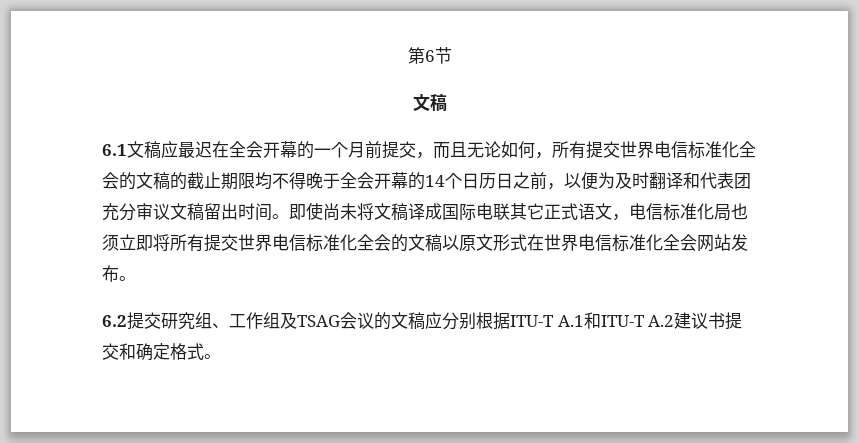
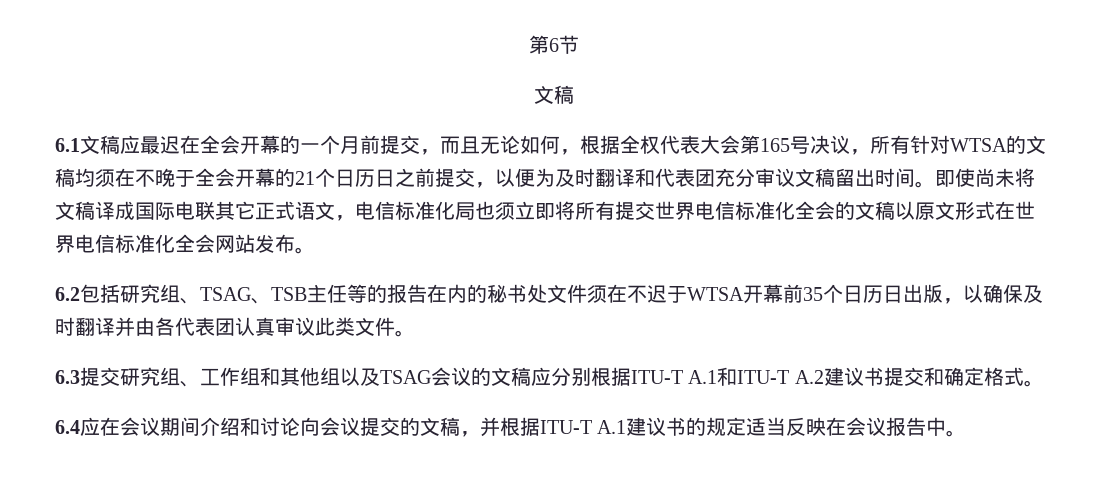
[552,141,756,159] [102,172,306,190] 所有提交世界电信标准化全会的文稿的截止期限均不得 -> [580,135,1046,155] [55,168,155,187] 根据全权代表大会第165号决议，所有针对WTSA的文稿均须在不
[425,175,445,187] 14 -> [295,171,315,185] 21
(547, 181) none -> [435,168,475,187] 提交
(127, 321) none -> [80,284,1043,304] [55,317,415,337] [55,370,80,384] 包括研究组、TSAG、TSB主任等的报告在内的秘书处文件须在不迟于WTSA开幕前35个日历日出版，以确保及时翻译并由各代表团认真审议此类文件。 // 6.3
(280, 320) none -> [260,367,360,386] 和其他组以
(221, 356) none -> [55,417,967,437] // 6.4应在会议期间介绍和讨论向会议提交的文稿，并根据ITU-T A.1建议书的规定适当反映在会议报告中。

